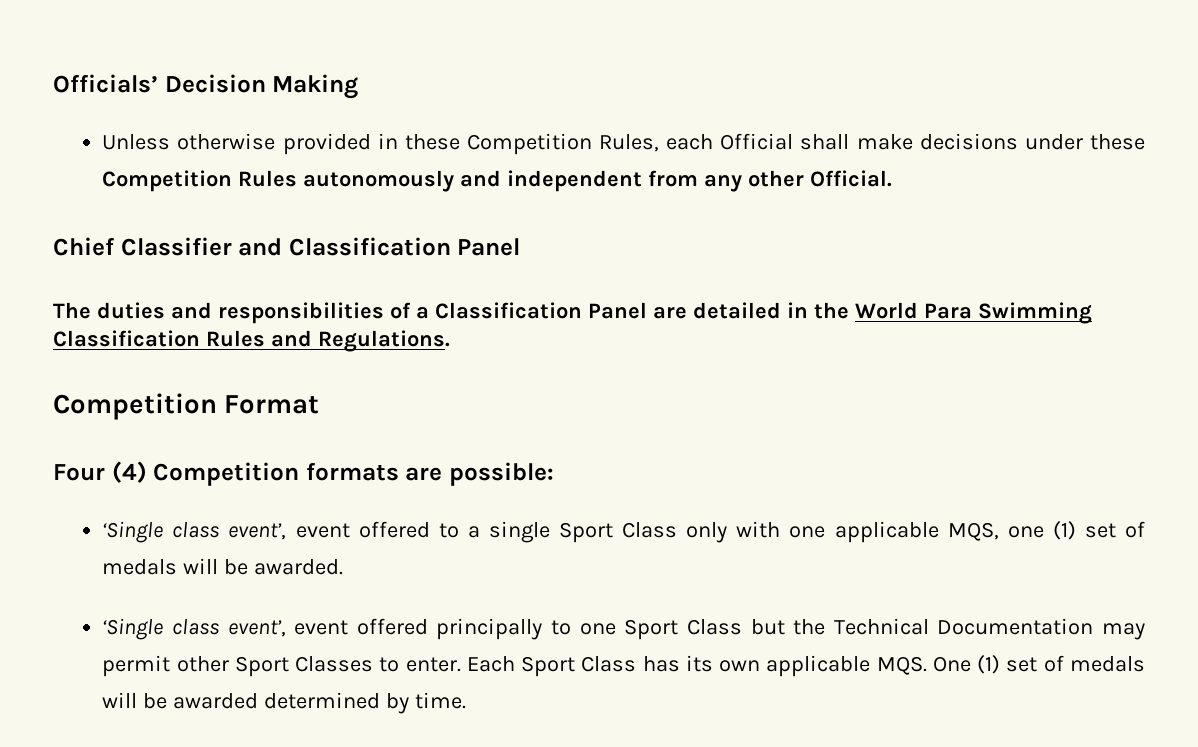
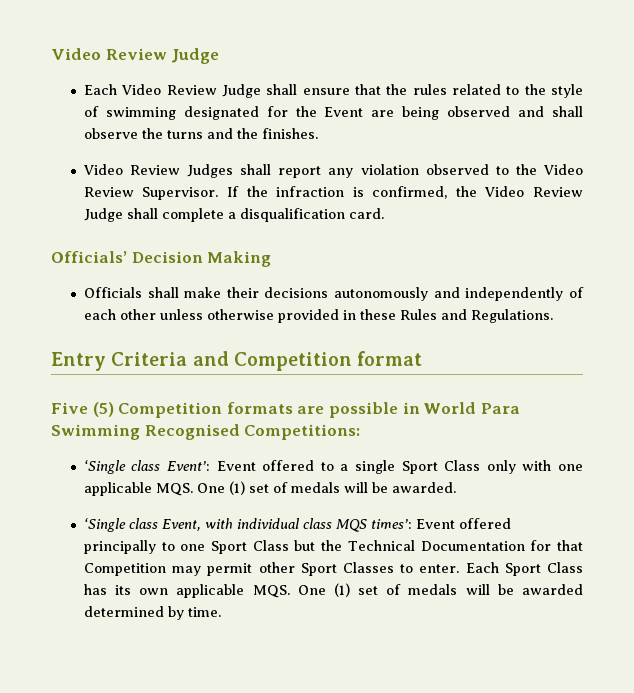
[53,74,359,99] [102,133,1145,155] [102,170,892,192] [53,237,521,256] [53,302,1092,324] [53,330,450,352] [53,393,320,420] [53,461,555,486] [102,521,350,543] Officials’ Decision Making // Unless otherwise provided in these Competition Rules, each Official shall make decisions under these Competition Rules autonomously and independent from any other Official. // Chief Classifier and Classification Panel // The duties and responsibilities of a Classification Panel are detailed in the World Para Swimming Classification Rules and Regulations. // Competition Format // Four (4) Competition formats are possible: // ‘Single class event’, event -> [51,48,220,64] [83,84,583,98] [83,106,583,120] [83,128,318,139] [82,164,583,178] [83,186,583,200] [83,208,384,222] [51,251,272,267] [83,287,584,301] [83,309,553,323] [51,351,423,371] [51,402,520,418] [51,424,361,440] [83,460,256,474] Video Review Judge // Each Video Review Judge shall ensure that the rules related to the style of swimming designated for the Event are being observed and shall observe the turns and the finishes. // Video Review Judges shall report any violation observed to the Video Review Supervisor. If the infraction is confirmed, the Video Review Judge shall complete a disqualification card. // Officials’ Decision Making // Officials shall make their decisions autonomously and independently of each other unless otherwise provided in these Rules and Regulations. // Entry Criteria and Competition format // Five (5) Competition formats are possible in World Para Swimming Recognised Competitions: // ‘Single class Event’: Event
[947,522,1044,541] MQS, one -> [155,483,225,496] MQS. One
[227,620,349,637] event’, event -> [161,518,455,532] Event, with individual class MQS times’: Event
(1094, 626) none -> [530,540,583,551] [83,563,166,576] for that Competition

